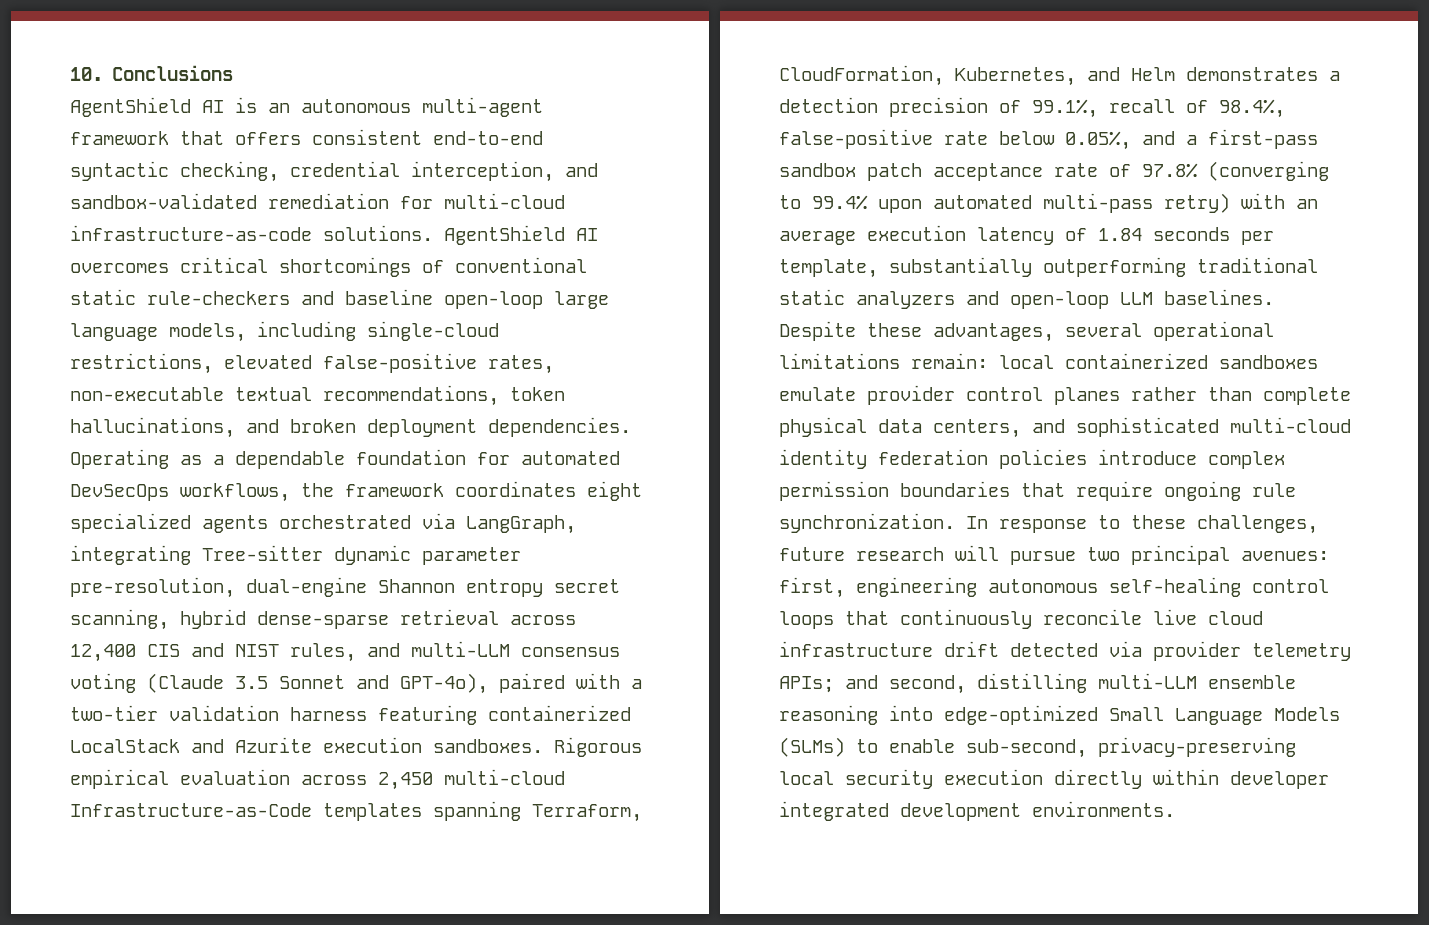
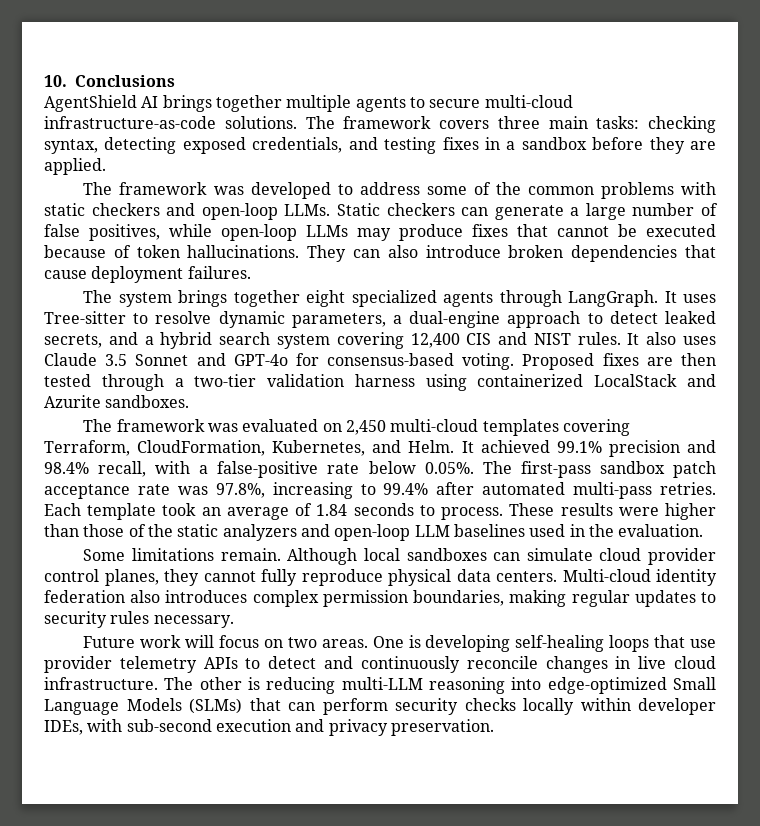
[235,97,543,117] [70,129,543,145] [70,161,598,182] [70,193,565,209] [70,225,598,245] [70,257,587,277] [70,289,609,309] [70,321,499,342] [70,353,554,374] [70,385,565,406] [70,417,631,438] [70,449,620,469] [70,481,642,502] [70,513,576,534] [70,545,521,565] [70,577,620,598] [70,609,576,630] [70,641,620,662] [70,673,620,694] is an autonomous multi-agent framework that offers consistent end-to-end syntactic checking, credential interception, and sandbox-validated remediation for multi-cloud infrastructure-as-code solutions. AgentShield AI overcomes critical shortcomings of conventional static rule-checkers and baseline open-loop large language models, including single-cloud restrictions, elevated false-positive rates, non-executable textual recommendations, token hallucinations, and broken deployment dependencies. Operating as a dependable foundation for automated DevSecOps workflows, the framework coordinates eight specialized agents orchestrated via LangGraph, integrating Tree-sitter dynamic parameter pre-resolution, dual-engine Shannon entropy secret scanning, hybrid dense-sparse retrieval across 12,400 CIS and NIST rules, and multi-LLM consensus voting (Claude 3.5 Sonnet and GPT-4o), paired with -> [162,95,573,112] [44,116,716,133] [44,137,717,154] [44,158,106,175] [83,182,716,199] [44,203,719,220] [44,224,716,241] [44,245,716,262] [44,266,251,283] [83,290,716,307] [44,311,717,328] [44,332,717,349] [44,353,716,370] [44,374,164,391] brings together multiple agents to secure multi-cloud infrastructure-as-code solutions. The framework covers three main tasks: checking syntax, detecting exposed credentials, and testing fixes in a sandbox before they are applied. // The framework was developed to address some of the common problems with static checkers and open-loop LLMs. Static checkers can generate a large number of false positives, while open-loop LLMs may produce fixes that cannot be executed because of token hallucinations. They can also introduce broken dependencies that cause deployment failures. // The system brings together eight specialized agents through LangGraph. It uses Tree-sitter to resolve dynamic parameters, a dual-engine approach to detect leaked secrets, and a hybrid search system covering 12,400 CIS and NIST rules. It also uses Claude 3.5 Sonnet and GPT-4o for consensus-based voting. Proposed fixes are then tested through
[378,705,477,725] featuring -> [425,374,467,391] using
[323,737,422,753] execution -> (101, 401) none
[554,737,642,757] [70,769,565,790] [70,801,642,822] [779,65,1340,86] [779,97,1285,118] [779,129,1197,150] Rigorous empirical evaluation across 2,450 multi-cloud Infrastructure-as-Code templates spanning Terraform, CloudFormation, Kubernetes, and Helm demonstrates a detection precision of 99.1%, recall of 98.4%, false-positive rate below 0.05%, and a -> [83,419,630,436] [44,440,716,457] [44,461,512,478] // The framework was evaluated on 2,450 multi-cloud templates covering Terraform, CloudFormation, Kubernetes, and Helm. It achieved 99.1% precision and 98.4% recall, with a false-positive rate below 0.05%. The
[1109,161,1329,181] of 97.8% (converging -> [177,482,353,499] was 97.8%, increasing
[878,199,922,213] upon -> [436,482,475,495] after
[1164,193,1318,213] [779,225,1274,245] [779,257,1318,278] retry) with an average execution latency of 1.84 seconds per template, substantially outperforming traditional -> [660,482,717,495] [44,503,717,520] [44,524,173,537] retries. Each template took an average of 1.84 seconds to process. These results were higher than those of the
[1164,289,1274,305] [779,321,1274,342] [779,353,1318,369] [779,385,1351,405] [779,417,1351,438] [779,449,1285,469] [779,481,1296,501] [779,513,1318,534] [779,545,1329,565] [779,577,1329,598] [779,609,1263,629] [779,641,1351,661] [779,673,1296,694] baselines. Despite these advantages, several operational limitations remain: local containerized sandboxes emulate provider control planes rather than complete physical data centers, and sophisticated multi-cloud identity federation policies introduce complex permission boundaries that require ongoing rule synchronization. In response to these challenges, future research will pursue two principal avenues: first, engineering autonomous self-healing control loops that continuously reconcile live cloud infrastructure drift detected via provider telemetry APIs; and second, distilling multi-LLM ensemble -> [453,524,704,537] [83,548,716,565] [44,569,717,586] [44,590,716,607] [44,611,234,628] [83,635,717,652] [44,656,717,673] [44,677,423,694] baselines used in the evaluation. // Some limitations remain. Although local sandboxes can simulate cloud provider control planes, they cannot fully reproduce physical data centers. Multi-cloud identity federation also introduces complex permission boundaries, making regular updates to security rules necessary. // Future work will focus on two areas. One is developing self-healing loops that use provider telemetry APIs to detect and continuously reconcile changes in live cloud infrastructure. The other is reducing multi-LLM
[856,737,1296,758] [779,769,1329,789] [779,801,1175,821] to enable sub-second, privacy-preserving local security execution directly within developer integrated development environments. -> [249,698,716,715] [44,719,494,736] that can perform security checks locally within developer IDEs, with sub-second execution and privacy preservation.

